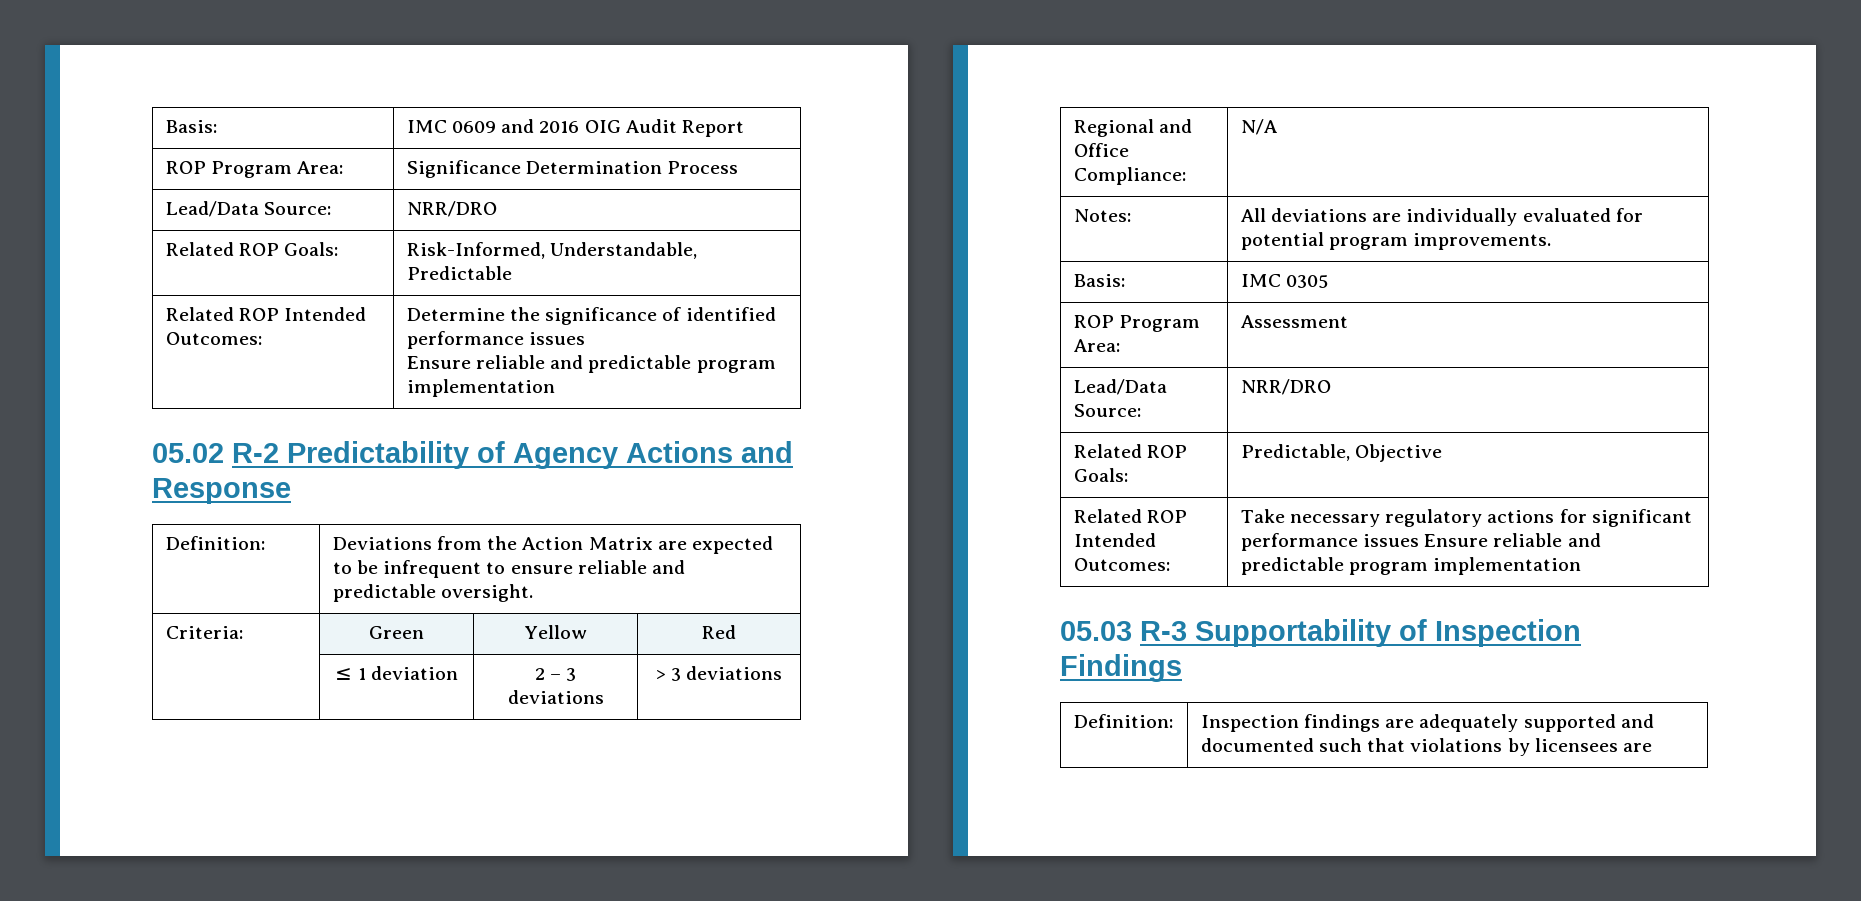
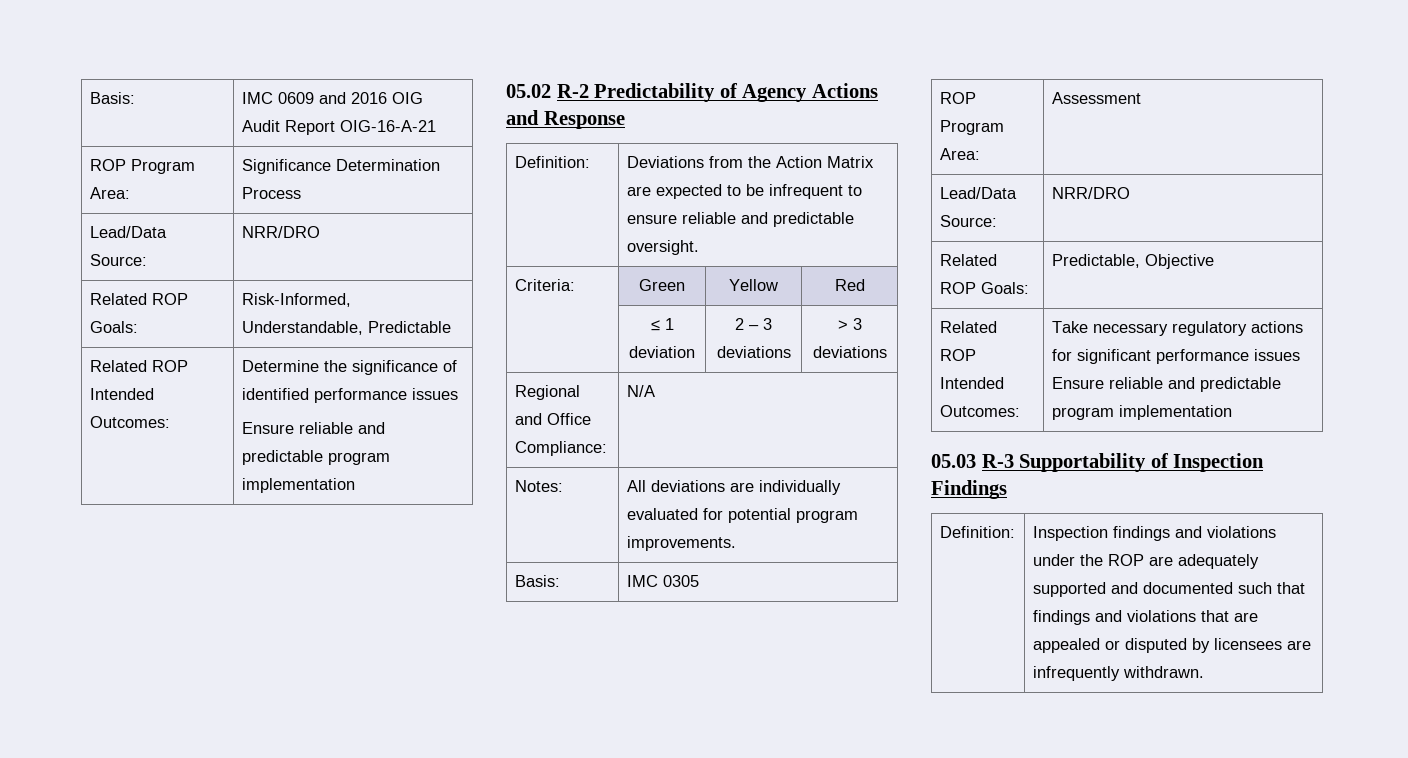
(745, 128) none -> [339,120,436,132] OIG-16-A-21
(1380, 723) none -> [1174,526,1276,538] [1032,554,1144,566] and violations under the ROP
[1410,738,1503,752] violations -> [1032,610,1258,625] [1032,638,1187,653] findings and violations that are appealed or disputed
(1653, 747) none -> [1032,666,1204,681] infrequently withdrawn.

